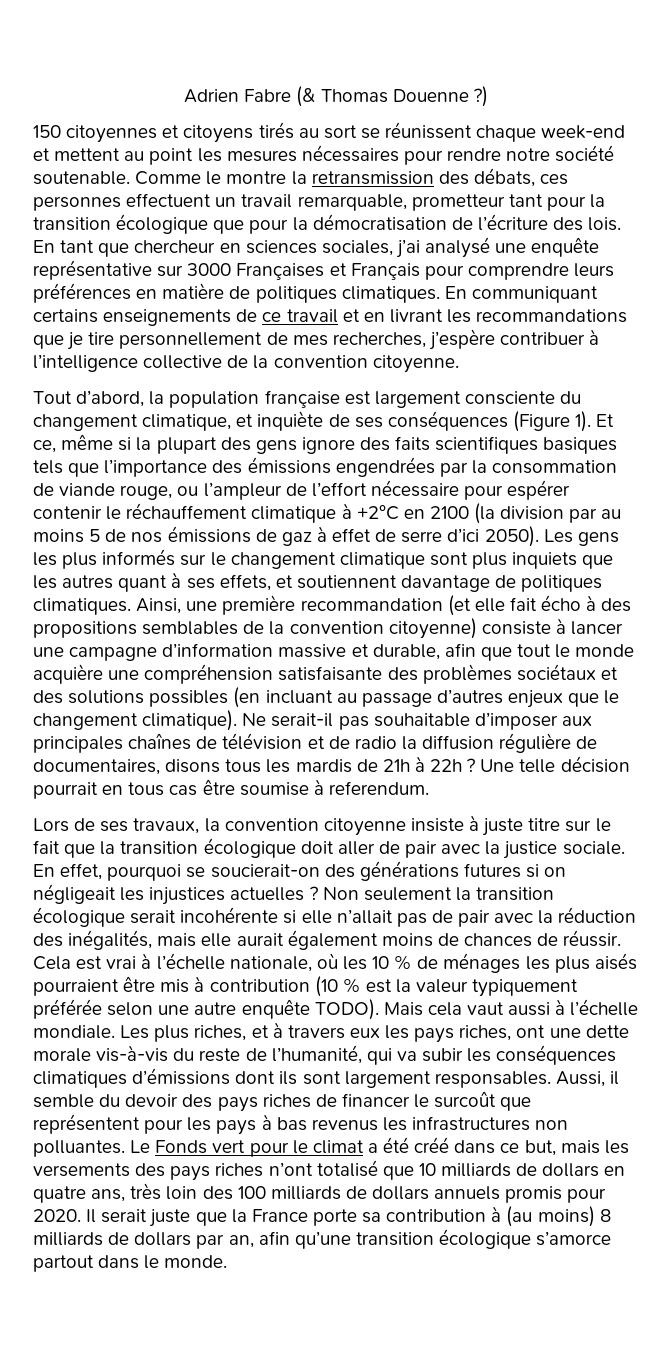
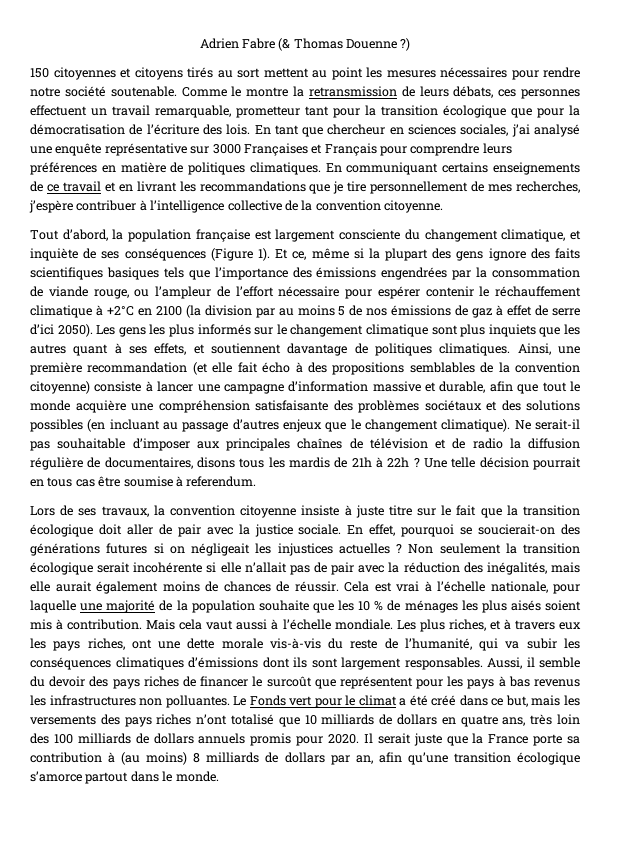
[360,122,626,142] [33,148,50,161] se réunissent chaque week-end et -> (260, 73) none
[438,171,469,185] des -> [401,86,449,97] de leurs
[316,953,338,969] où -> [553,584,580,594] [30,600,334,613] pour laquelle une majorité de la population souhaite que
[33,976,579,997] [33,999,379,1020] pourraient être mis à contribution (10 % est la valeur typiquement préférée selon une autre enquête TODO). -> [545,600,581,611] [30,619,143,630] soient mis à contribution.

